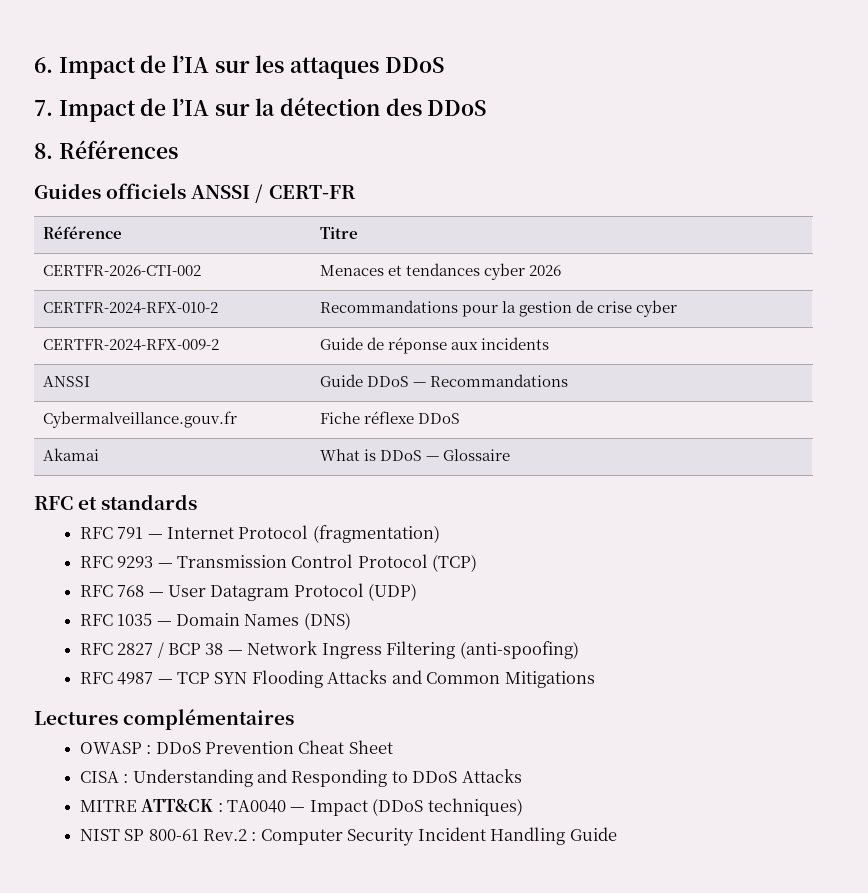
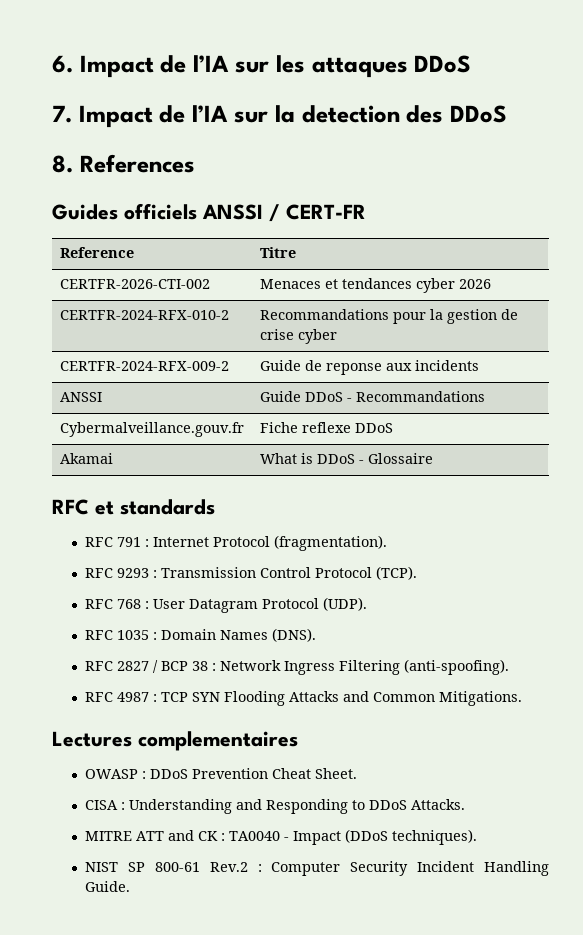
[280,97,381,116] détection -> [301,105,400,123] detection
[58,140,178,159] Références -> [79,154,195,173] References
[43,226,123,239] Référence -> [59,247,134,258] Reference
[388,337,448,354] réponse -> [325,363,382,375] reponse
[413,382,427,387] — -> [346,398,352,402] -
[364,411,415,424] réflexe -> [301,422,351,433] reflexe
[426,456,440,461] — -> [358,460,364,464] -
[147,534,163,539] — -> [145,539,150,547] :
[312,525,440,543] (fragmentation) -> [274,535,388,551] (fragmentation).
[157,563,173,568] — -> [153,570,158,578] :
[432,554,478,572] (TCP) -> [376,566,418,580] (TCP).
[148,592,164,597] — -> [145,601,150,609] :
[368,583,418,601] (UDP) -> [323,597,368,611] (UDP).
[156,621,172,626] — -> [153,632,158,640] :
[303,612,351,630] (DNS) -> [272,628,317,642] (DNS).
[227,650,243,655] — -> [212,663,217,671] :
[459,641,579,659] (anti-spoofing) -> [404,659,510,675] (anti-spoofing).
[157,679,173,684] — -> [153,694,158,702] :
[504,671,595,688] Mitigations -> [439,691,523,706] Mitigations.
[123,709,295,730] complémentaires -> [138,731,298,751] complementaires
[348,740,393,754] Sheet -> [315,768,358,779] Sheet.
[461,769,522,783] Attacks -> [411,799,466,810] Attacks.
[141,799,214,812] ATT&CK -> [136,830,219,841] ATT and CK
[290,807,306,812] — -> [284,837,290,841] -
[427,798,523,816] techniques) -> [392,829,478,845] techniques).
[569,827,617,841] Guide -> [85,881,131,892] Guide.

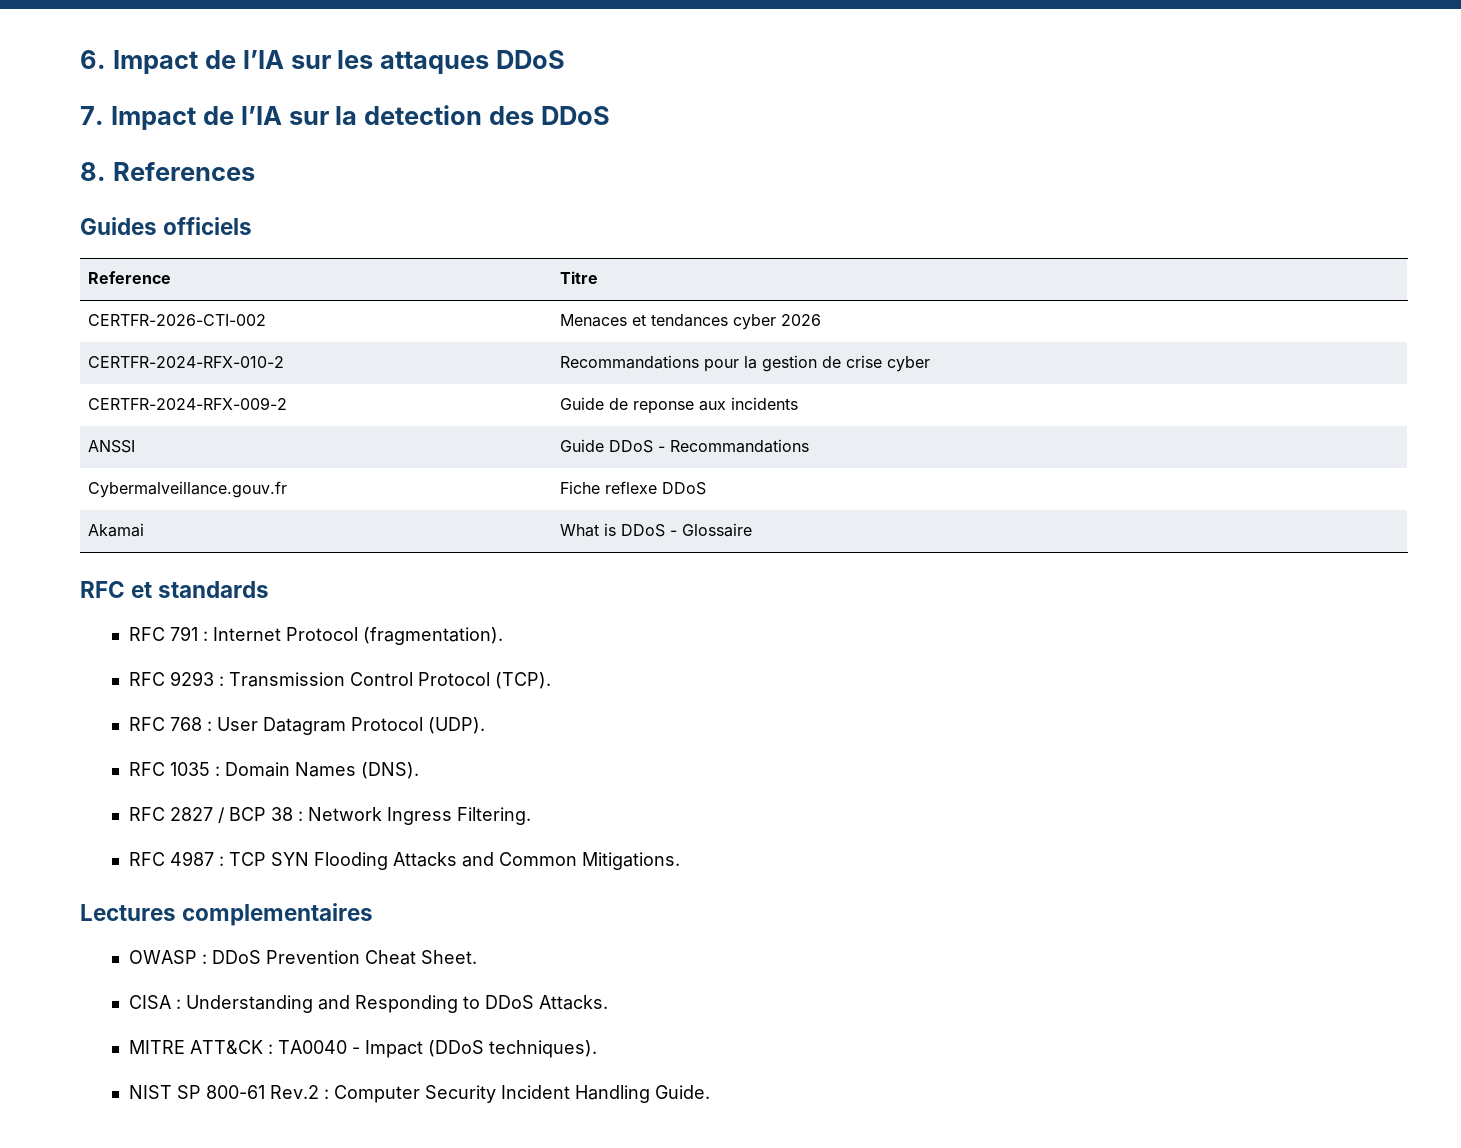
[202,204,366,222] ANSSI / CERT-FR -> (253, 226) none
[339,659,510,675] Filtering (anti-spoofing). -> [456,807,531,825] Filtering.
[136,830,219,841] ATT and CK -> [189,1040,263,1054] ATT&CK

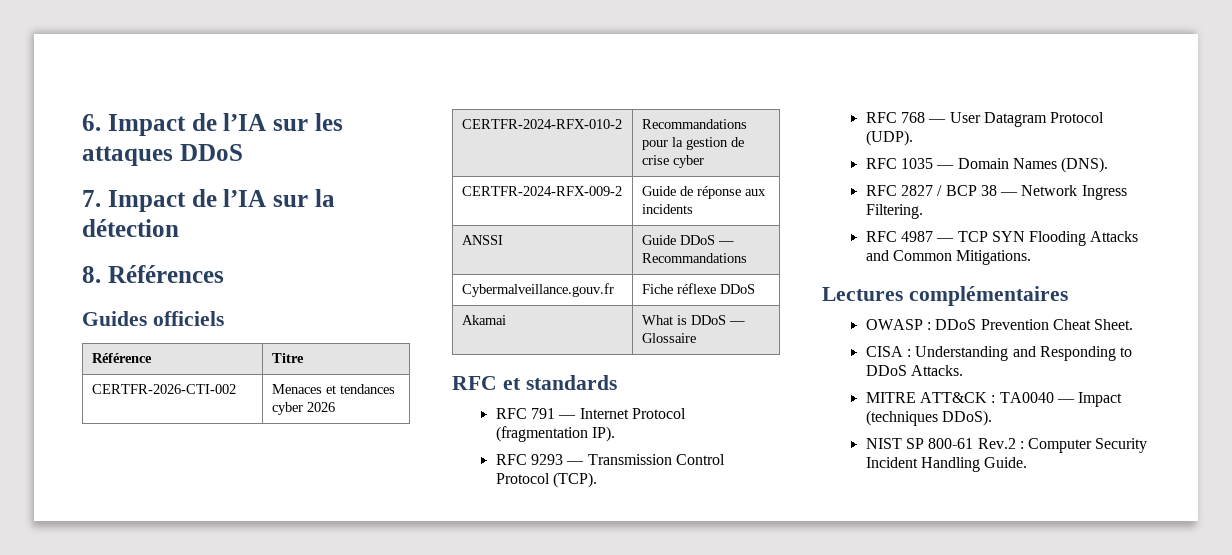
[364,105,611,125] detection des DDoS -> [82,219,179,237] détection
[112,162,255,181] References -> [107,265,224,283] Références
[87,271,171,284] Reference -> [91,353,152,363] Référence
[632,401,694,414] reponse -> [696,186,741,199] réponse
[657,446,665,452] - -> [717,241,734,245] —
[604,481,657,494] reflexe -> [676,283,716,294] réflexe
[669,530,677,536] - -> [728,321,745,325] —
[202,631,208,641] : -> [558,415,577,419] —
[362,627,503,645] (fragmentation). -> [495,426,615,442] (fragmentation IP).
[218,676,224,686] : -> [566,461,585,465] —
[206,721,212,731] : -> [928,119,947,123] —
[214,766,220,776] : -> [936,165,955,169] —
[297,811,303,821] : -> [1000,192,1019,196] —
[218,856,224,866] : -> [936,238,955,242] —
[182,903,374,926] complementaires -> [908,286,1068,306] complémentaires
[351,1040,597,1058] - Impact (DDoS techniques). -> [1056,392,1123,407] [865,410,992,426] — Impact (techniques DDoS).

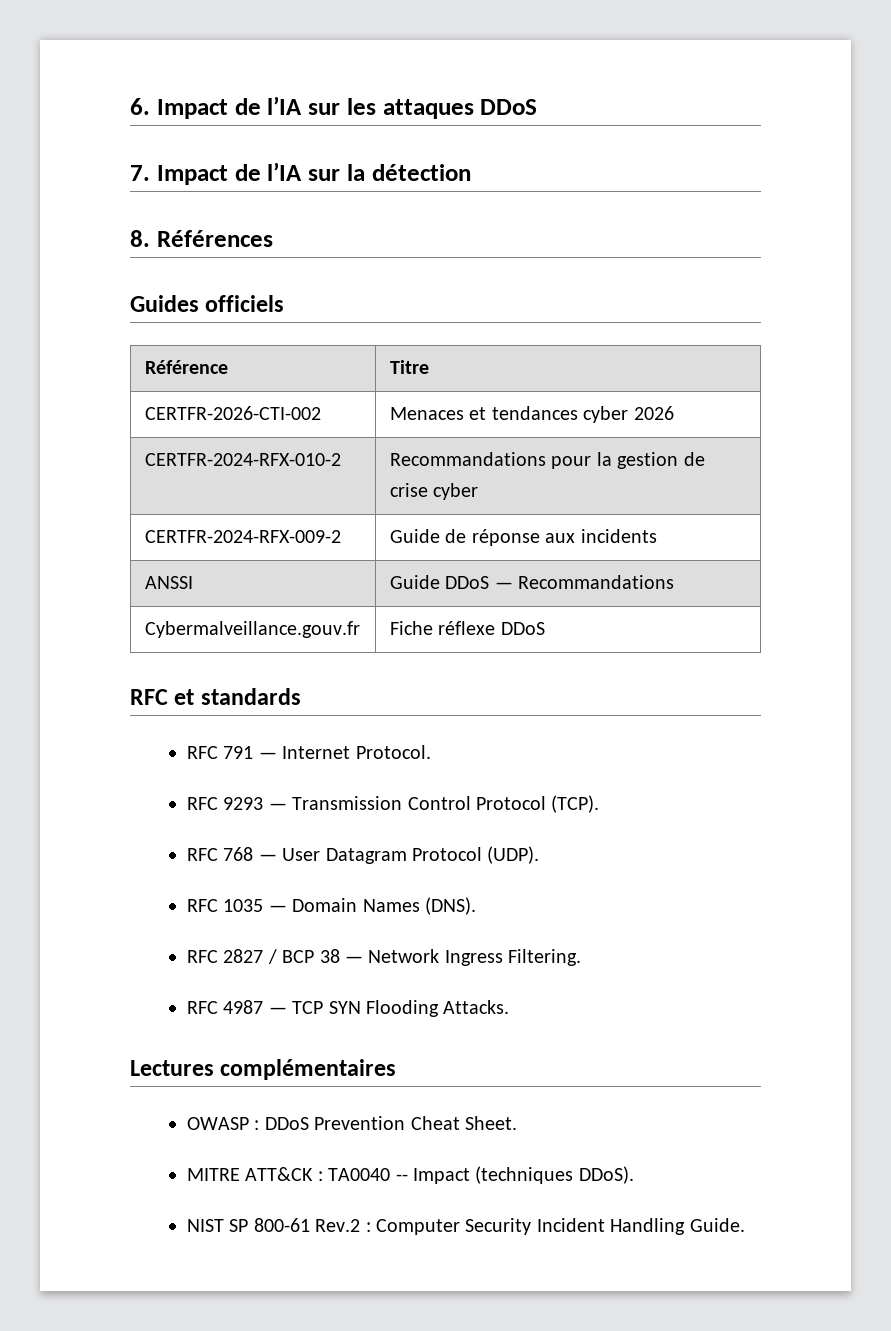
[461,315,506,325] [641,315,745,325] [641,333,696,343] // Akamai | What is DDoS — Glossaire -> (545, 628) none
[631,408,686,419] [495,426,615,442] Protocol (fragmentation IP). -> [355,745,431,759] Protocol.
[1090,231,1139,242] [865,250,1032,265] Attacks and Common Mitigations. -> [443,1000,510,1014] Attacks.
[865,346,1133,361] [865,365,963,376] // CISA : Understanding and Responding to DDoS Attacks. -> (517, 1123) none
[1056,399,1075,403] — -> [395,1174,408,1181] --

